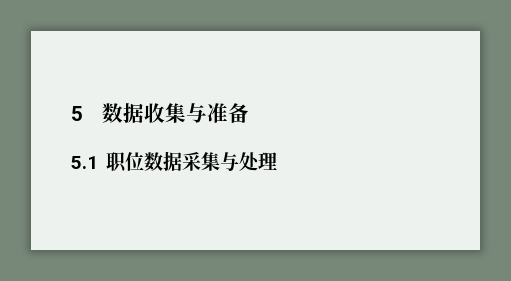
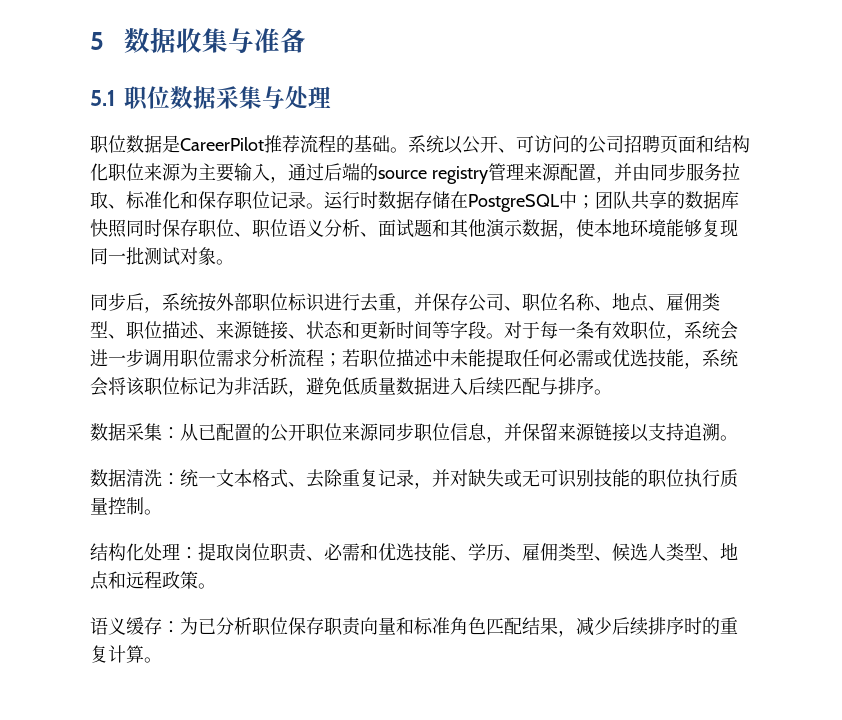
(277, 161) none -> [90,135,750,154] [90,163,740,184] [90,191,739,212] [90,219,738,239] [90,247,234,266] [90,293,720,313] [90,320,738,341] [90,349,738,369] [90,377,612,397] [90,423,738,443] [90,469,738,489] [90,497,162,515] [90,543,738,562] [90,571,216,590] [90,617,738,637] [90,645,162,663] // 职位数据是CareerPilot推荐流程的基础。系统以公开、可访问的公司招聘页面和结构化职位来源为主要输入，通过后端的source registry管理来源配置，并由同步服务拉取、标准化和保存职位记录。运行时数据存储在PostgreSQL中；团队共享的数据库快照同时保存职位、职位语义分析、面试题和其他演示数据，使本地环境能够复现同一批测试对象。 // 同步后，系统按外部职位标识进行去重，并保存公司、职位名称、地点、雇佣类型、职位描述、来源链接、状态和更新时间等字段。对于每一条有效职位，系统会进一步调用职位需求分析流程；若职位描述中未能提取任何必需或优选技能，系统会将该职位标记为非活跃，避免低质量数据进入后续匹配与排序。 // 数据采集：从已配置的公开职位来源同步职位信息，并保留来源链接以支持追溯。 // 数据清洗：统一文本格式、去除重复记录，并对缺失或无可识别技能的职位执行质量控制。 // 结构化处理：提取岗位职责、必需和优选技能、学历、雇佣类型、候选人类型、地点和远程政策。 // 语义缓存：为已分析职位保存职责向量和标准角色匹配结果，减少后续排序时的重复计算。

